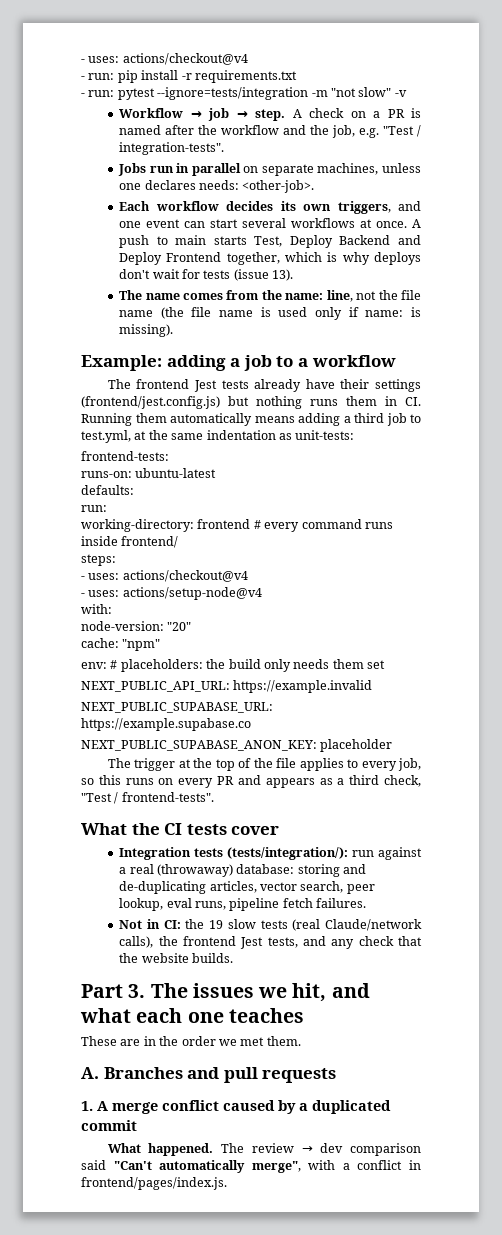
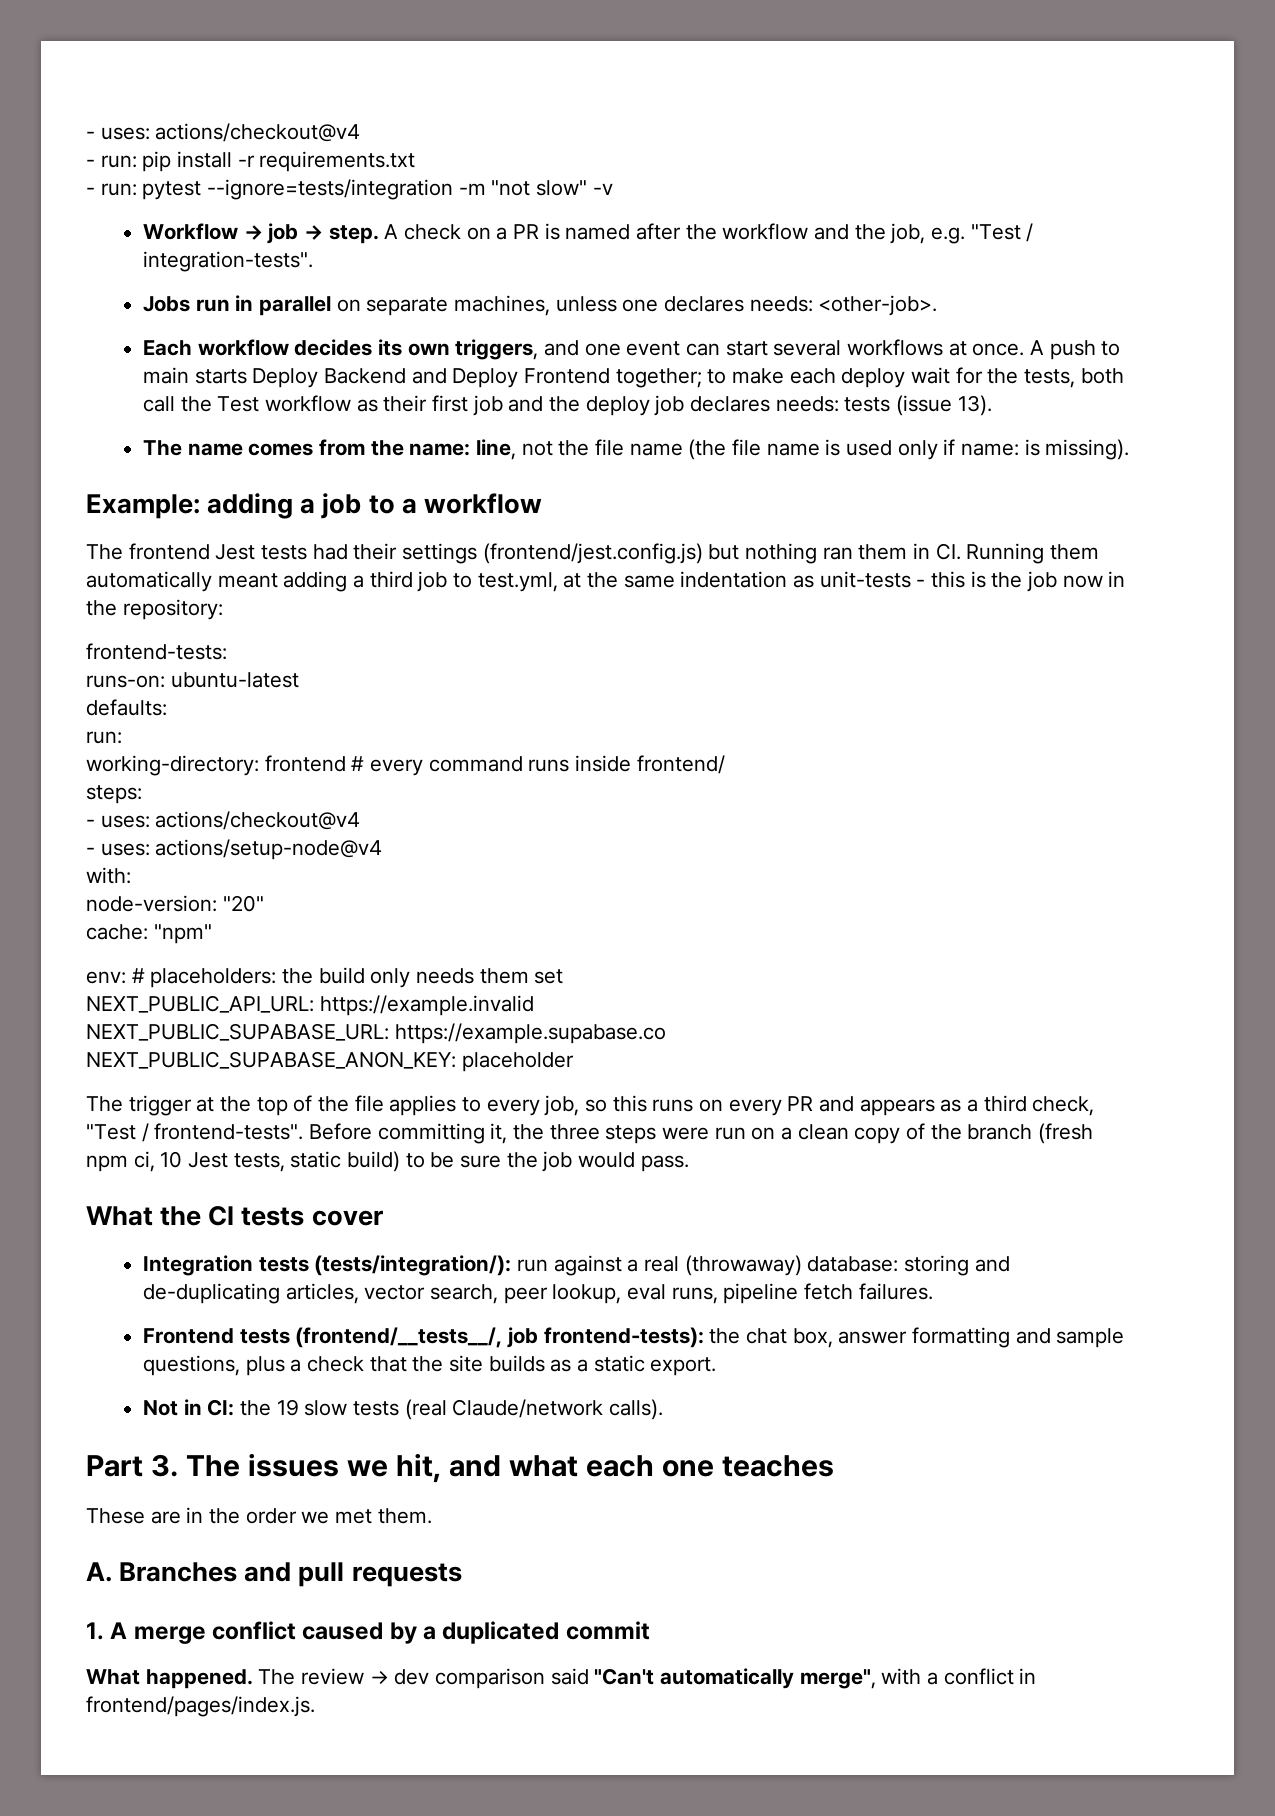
[254,236,283,247] Test, -> (247, 376) none
[226,252,421,265] [119,269,200,279] together, which is why deploys don't wait for -> [615,367,1124,388] [142,395,839,416] together; to make each deploy wait for the tests, both call the Test workflow as their first job and the deploy job declares needs:
[254,379,335,392] already have -> [312,544,348,560] had
[310,399,338,406] runs -> [822,547,853,560] ran
[254,416,295,423] means -> [217,573,278,588] meant
[295,430,355,440] unit-tests: -> [819,571,1126,592] [86,599,223,620] unit-tests - this is the job now in the repository:
(214, 797) none -> [309,1123,1094,1144] [86,1151,689,1172] Before committing it, the three steps were run on a clean copy of the branch (fresh npm ci, 10 Jest tests, static build) to be sure the job would pass.
(367, 903) none -> [142,1327,1125,1348] [142,1355,717,1376] // Frontend tests (frontend/__tests__/, job frontend-tests): the chat box, answer formatting and sample questions, plus a check that the site builds as a static export.
[119,936,422,949] [119,953,233,963] calls), the frontend Jest tests, and any check that the website builds. -> [608,1399,663,1420] calls).

